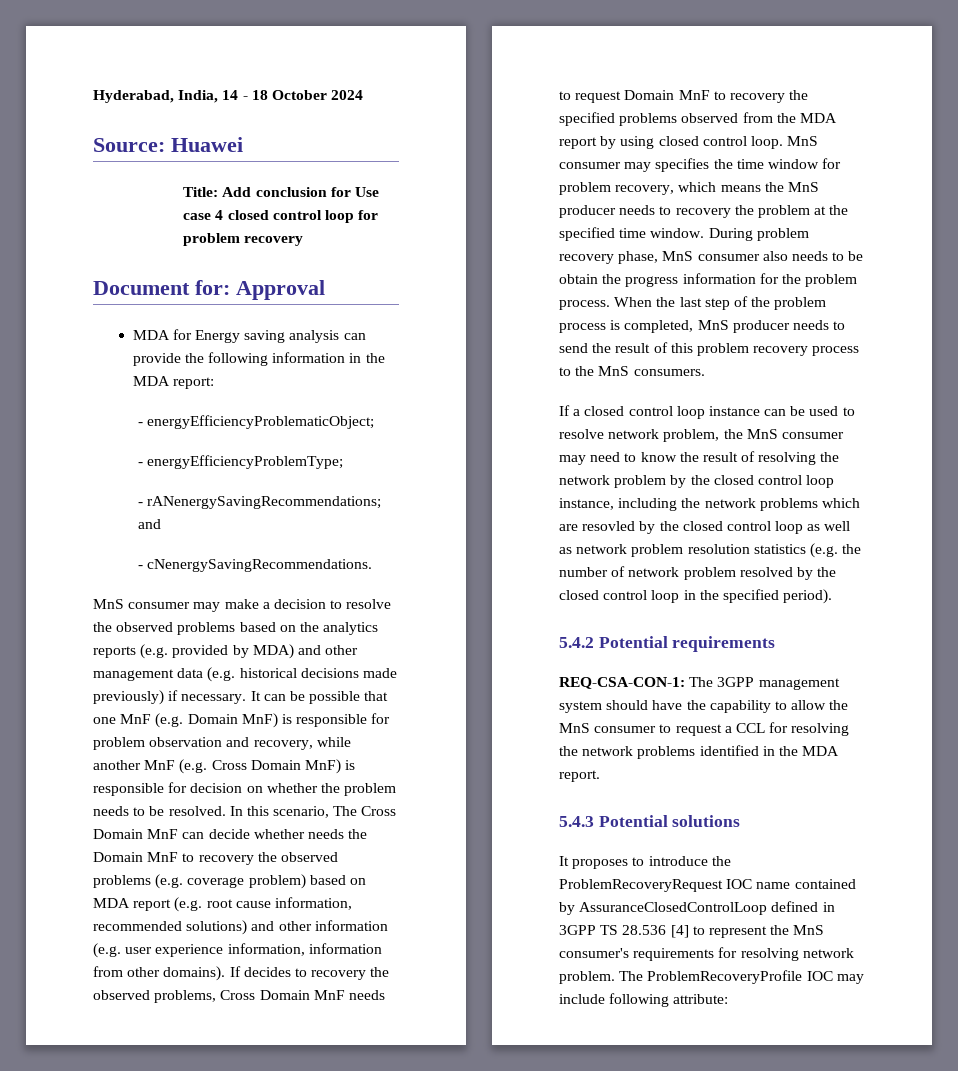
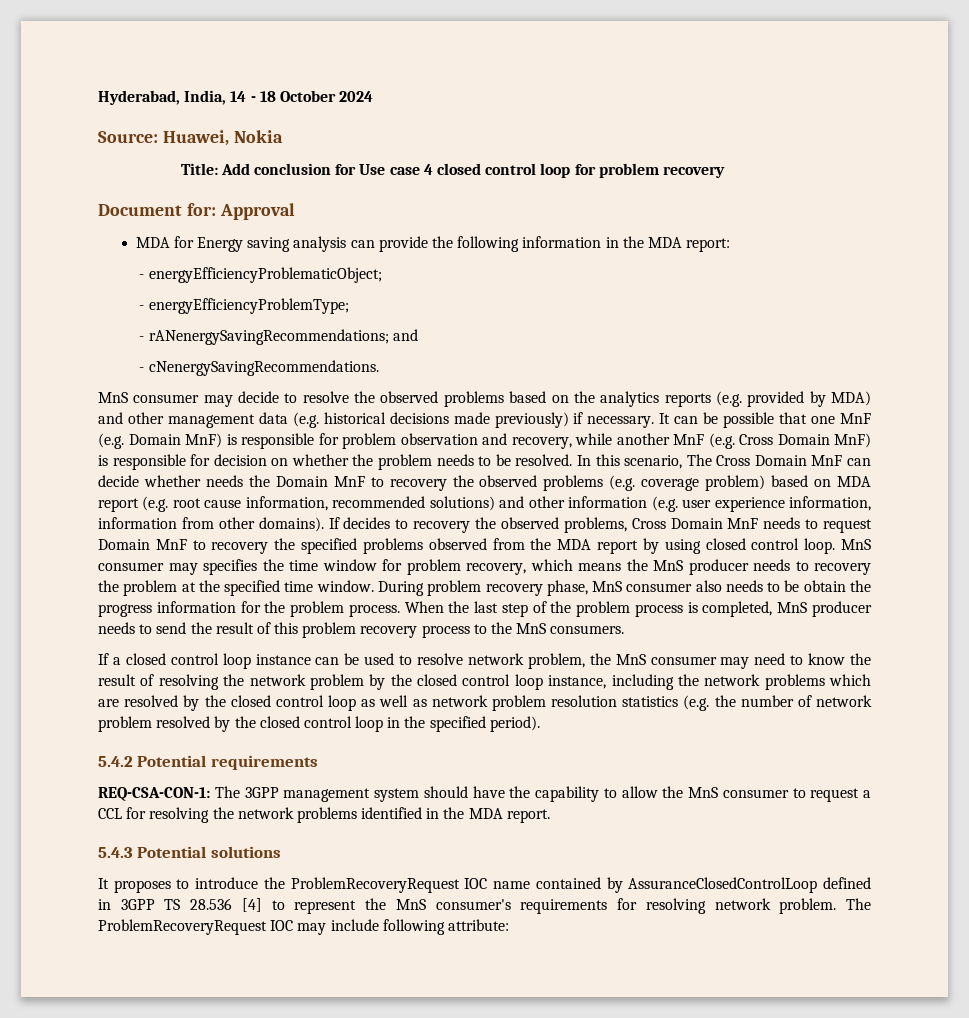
[171,137,243,152] Huawei -> [162,130,283,146] Huawei, Nokia
[224,599,326,609] make a decision -> [238,391,280,403] decide
[582,521,636,531] resovled -> [124,695,179,707] resolved
[647,970,803,984] ProblemRecoveryProfile -> [98,919,267,935] ProblemRecoveryRequest

